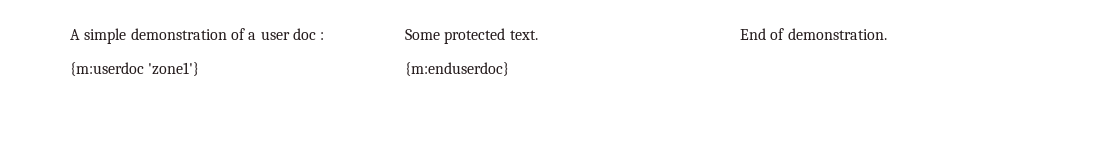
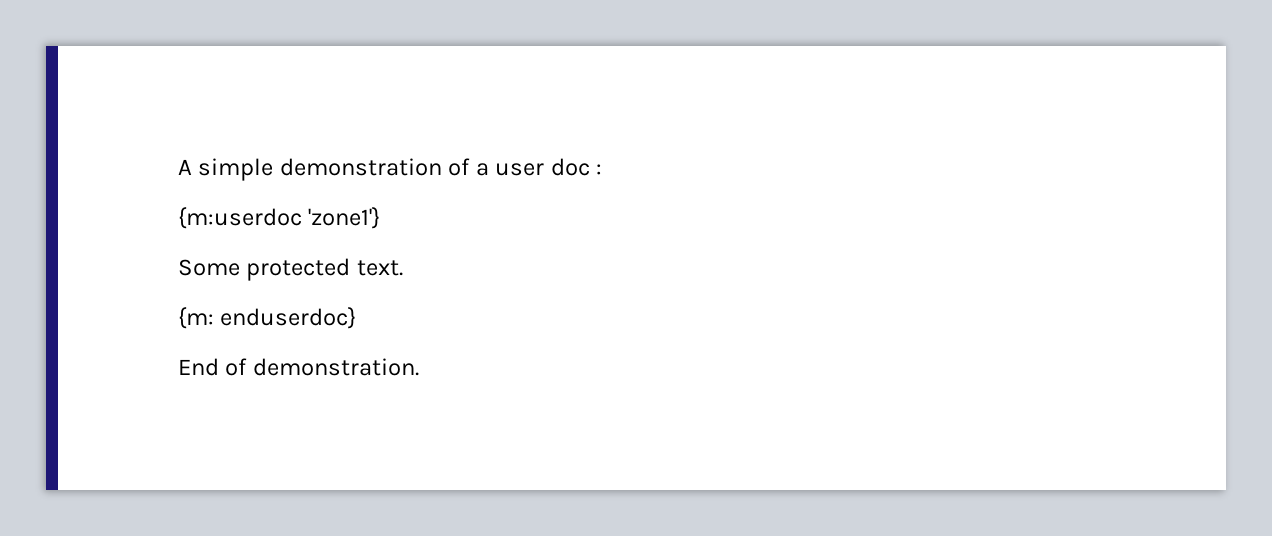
[405,62,509,76] {m:enduserdoc} -> [178,307,357,329] {m: enduserdoc}

